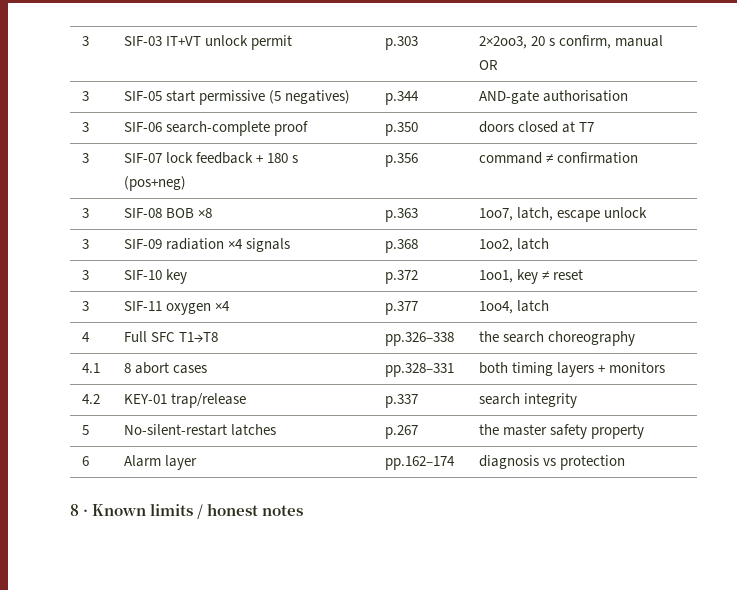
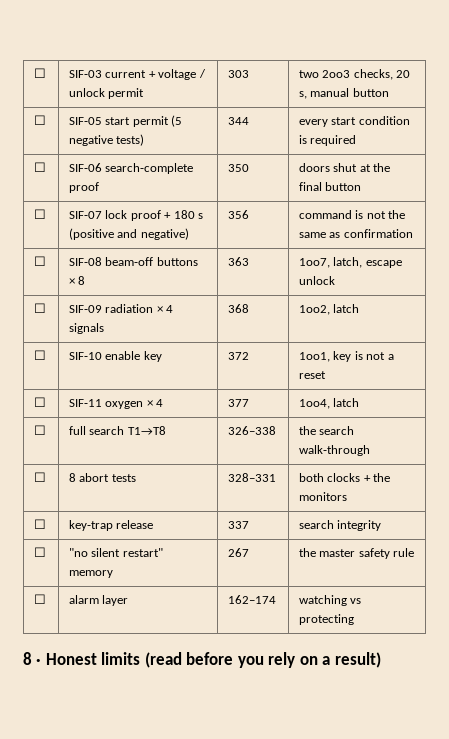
[81,36,89,46] 3 -> [34,68,47,78] ☐
[165,35,292,50] [384,36,418,50] [478,35,663,49] [478,60,498,70] [81,91,89,101] [123,90,350,105] [384,91,419,105] [478,90,628,104] [81,122,89,132] IT+VT unlock permit | p.303 | 2×2oo3, 20 s confirm, manual OR // 3 | SIF-05 start permissive (5 negatives) | p.344 | AND-gate authorisation // 3 -> [105,69,206,80] [69,88,145,99] [228,70,250,78] [299,69,411,80] [299,88,389,99] [34,115,47,125] [69,115,183,127] [69,134,145,146] [228,117,250,125] [299,116,410,127] [299,135,357,146] [34,162,47,172] current + voltage / unlock permit | 303 | two 2oo3 checks, 20 s, manual button // ☐ | SIF‑05 start permit (5 negative tests) | 344 | every start condition is required // ☐
[384,122,418,136] p.350 -> [228,164,250,172] 350
[517,121,594,133] [81,153,89,163] closed at T7 // 3 -> [333,163,391,172] [299,182,362,191] [34,209,47,219] shut at the final button // ☐
[195,152,253,164] feedback -> [130,210,161,221] proof
[123,176,186,191] [384,153,418,167] [478,152,553,164] (pos+neg) | p.356 | command ≠ -> [69,228,189,240] [228,210,250,219] [299,210,406,219] [299,232,341,238] (positive and negative) | 356 | command is not the same as
[81,208,89,218] 3 -> [34,256,47,266] ☐
[165,208,212,218] [384,208,418,222] BOB ×8 | p.363 -> [105,257,198,266] [69,276,86,285] [228,257,250,266] beam‑off buttons × 8 | 363
[81,239,89,249] 3 -> [34,303,47,313] ☐
[227,239,243,249] ×4 -> [156,305,174,313] × 4
[384,239,418,253] p.368 -> [228,304,250,313] 368
[81,270,89,280] 3 -> [34,350,47,360] ☐
(162, 275) none -> [105,351,141,360] enable
[384,270,418,284] p.372 -> [228,352,250,360] 372
[541,271,549,280] ≠ -> [354,351,394,360] is not a
[81,301,89,311] 3 -> [34,397,47,407] ☐
[214,301,230,311] [384,301,418,315] ×4 | p.377 -> [146,399,164,407] [228,399,250,407] × 4 | 377
[81,332,90,342] [123,331,175,342] 4 | Full SFC -> [34,425,47,435] [69,426,125,435] ☐ | full search
[384,332,454,346] pp.326–338 -> [228,426,277,435] 326–338
[547,331,635,346] [81,363,100,373] choreography // 4.1 -> [299,445,371,456] [34,472,47,482] walk‑through // ☐
[172,365,207,374] [384,363,454,377] cases | pp.328–331 -> [111,474,136,482] [228,473,277,482] tests | 328–331
[511,362,665,377] [81,394,100,404] [123,393,246,408] [384,394,418,408] [478,393,577,408] [81,425,89,435] [123,424,276,436] [384,425,418,439] [478,424,644,439] [81,456,89,466] [123,455,197,470] [384,456,455,470] [478,455,625,470] [70,503,304,519] timing layers + monitors // 4.2 | KEY-01 trap/release | p.337 | search integrity // 5 | No-silent-restart latches | p.267 | the master safety property // 6 | Alarm layer | pp.162–174 | diagnosis vs protection // 8 · Known limits / honest notes -> [327,473,391,482] [299,492,348,501] [34,519,47,529] [69,520,154,531] [228,521,250,529] [299,520,382,531] [34,547,47,557] [69,548,163,557] [69,570,114,578] [228,548,250,557] [299,548,415,559] [34,594,47,604] [69,595,129,606] [228,595,277,604] [299,595,362,606] [299,614,355,625] [23,652,381,668] clocks + the monitors // ☐ | key‑trap release | 337 | search integrity // ☐ | "no silent restart" memory | 267 | the master safety rule // ☐ | alarm layer | 162–174 | watching vs protecting // 8 · Honest limits (read before you rely on a result)

